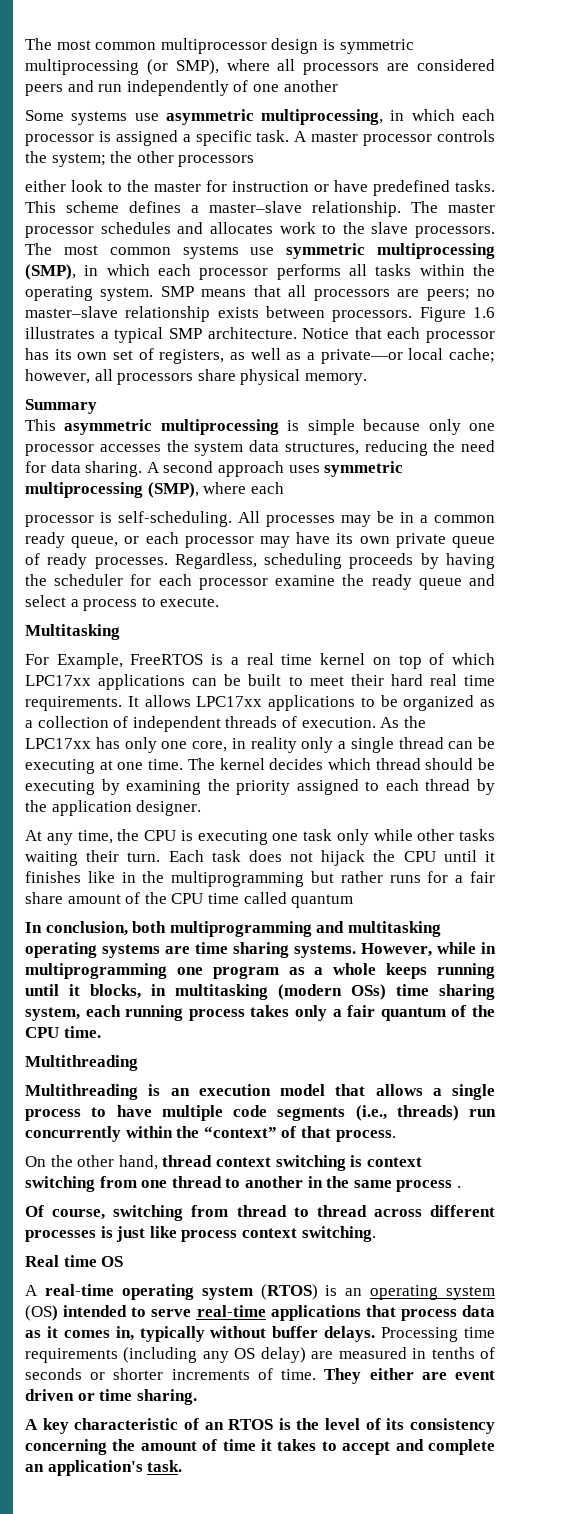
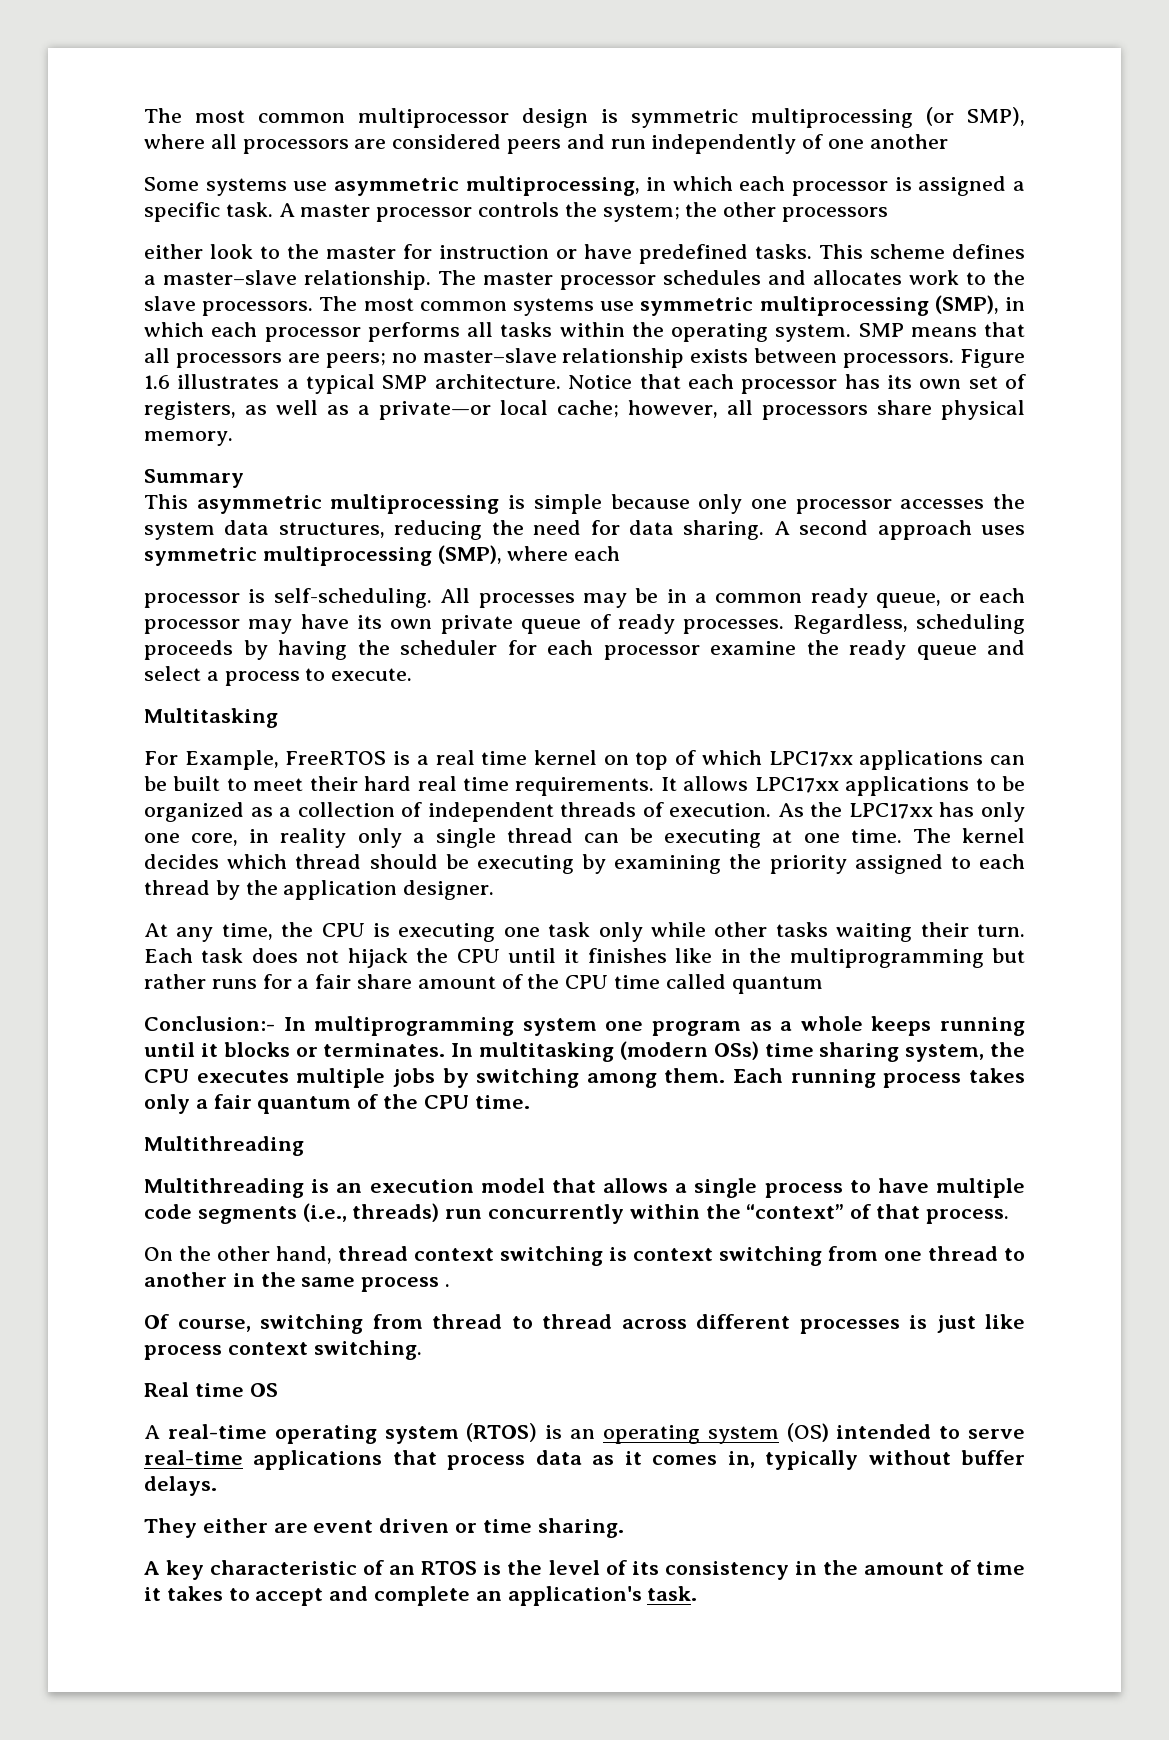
[25,921,441,937] [25,942,496,958] [25,963,167,979] In conclusion, both multiprogramming and multitasking operating systems are time sharing systems. However, while in multiprogramming -> [144,1016,597,1036] Conclusion:- In multiprogramming system
[90,984,166,999] blocks, in -> [223,1042,474,1057] blocks or terminates. In
[85,1005,121,1017] each -> [990,1042,1025,1057] [144,1068,784,1088] the CPU executes multiple jobs by switching among them. Each
[381,1327,496,1342] [25,1347,496,1363] [25,1368,317,1380] Processing time requirements (including any OS delay) are measured in tenths of seconds or shorter increments of time. -> (217, 1486) //
[25,1439,107,1455] concerning -> [794,1561,817,1575] in

